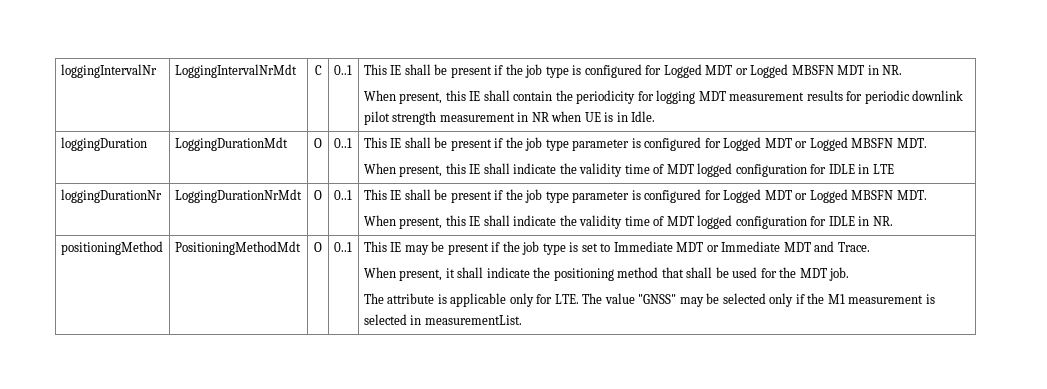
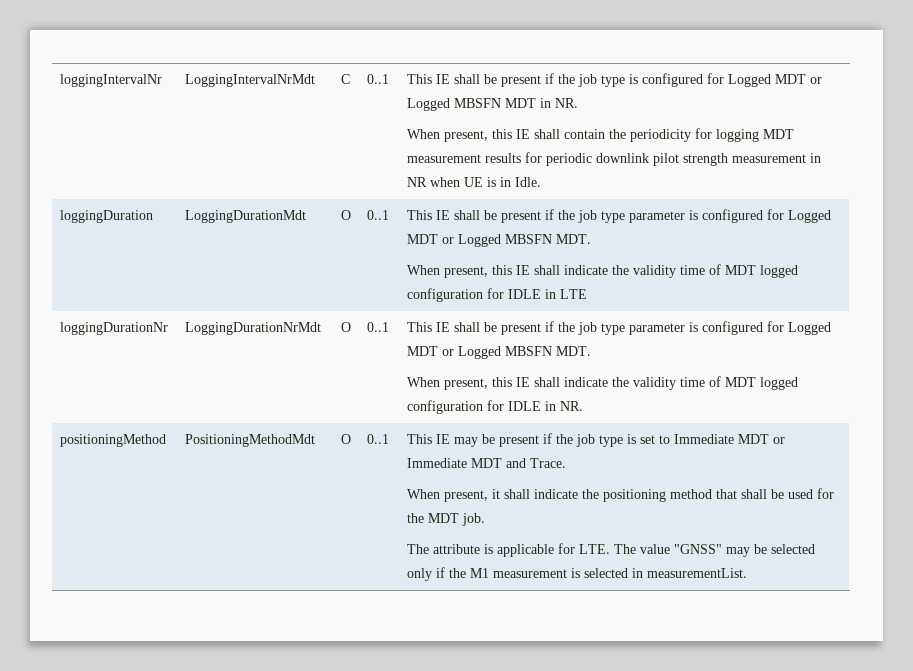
[509,293,534,307] only -> (555, 550) none

